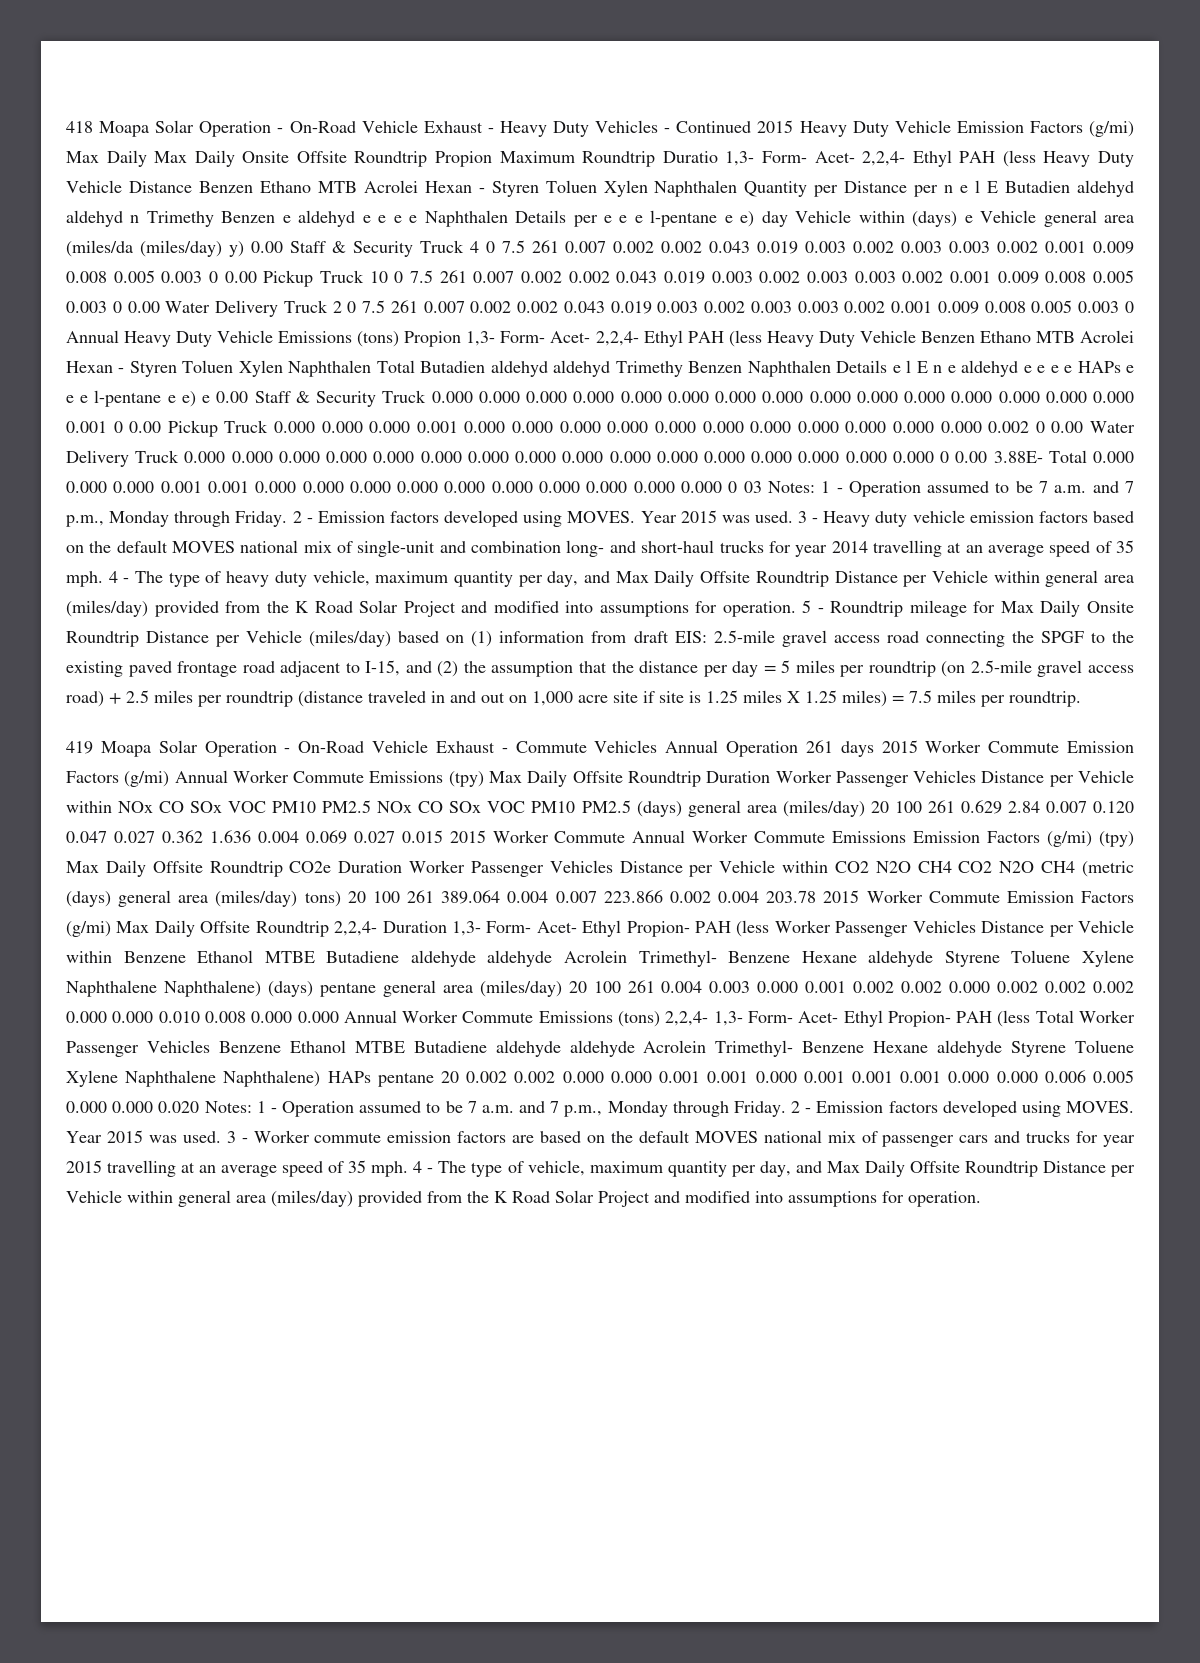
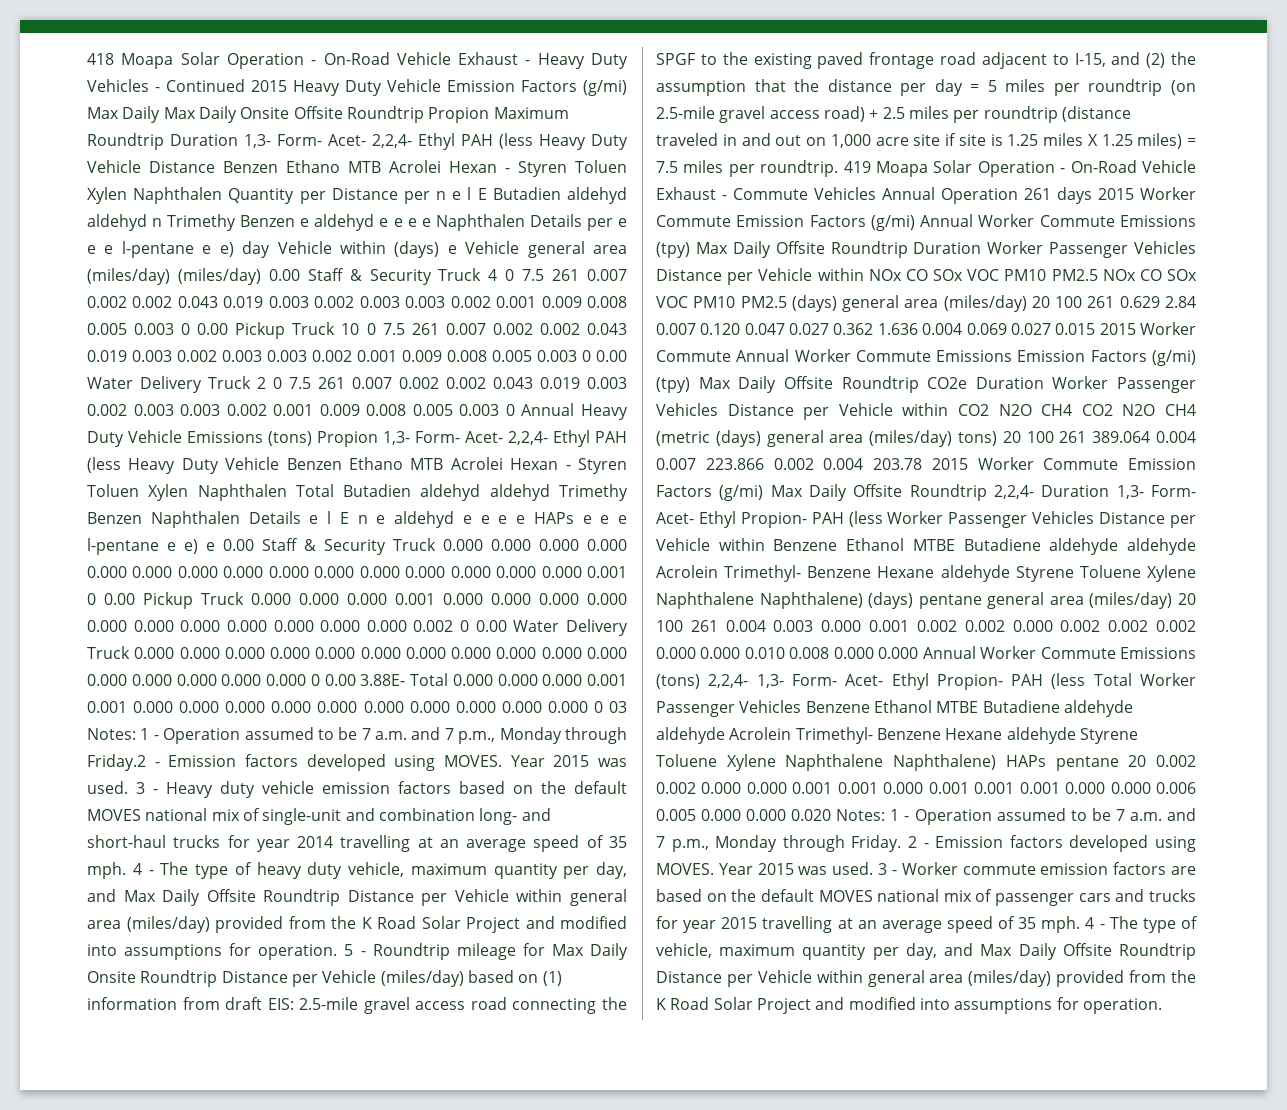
[662,151,718,163] Duratio -> [170,134,239,146] Duration
[66,240,244,257] (miles/da (miles/day) y) -> [87,268,261,285] (miles/day) (miles/day)
[235,511,302,527] Friday. 2 -> [87,754,146,771] Friday.2
(1081, 699) // -> (839, 168) none

